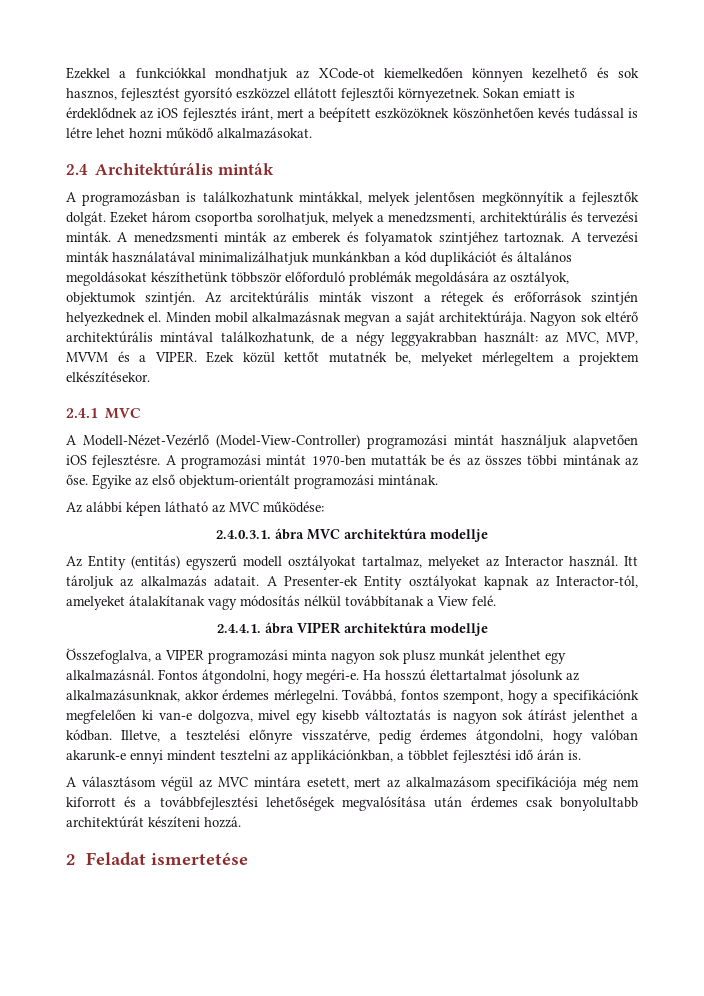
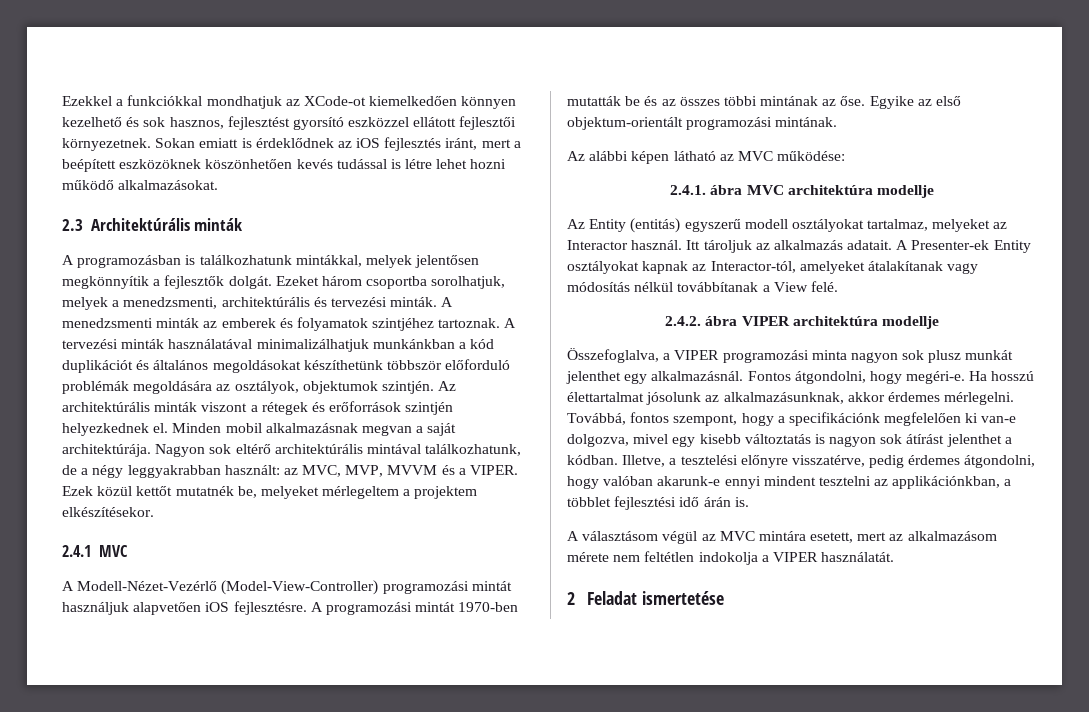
[66,164,88,175] 2.4 -> [62,219,83,231] 2.3
[230,291,310,303] arcitektúrális -> [62,402,150,412] architektúrális
[216,530,271,539] 2.4.0.3.1. -> [670,185,707,195] 2.4.1.
[216,624,261,633] 2.4.4.1. -> [665,316,702,326] 2.4.2.
[496,776,639,791] [66,796,638,811] [66,816,241,828] specifikációja még nem kiforrott és a továbbfejlesztési lehetőségek megvalósítása után érdemes csak bonyolultabb architektúrát készíteni hozzá. -> [567,551,895,565] mérete nem feltétlen indokolja a VIPER használatát.

